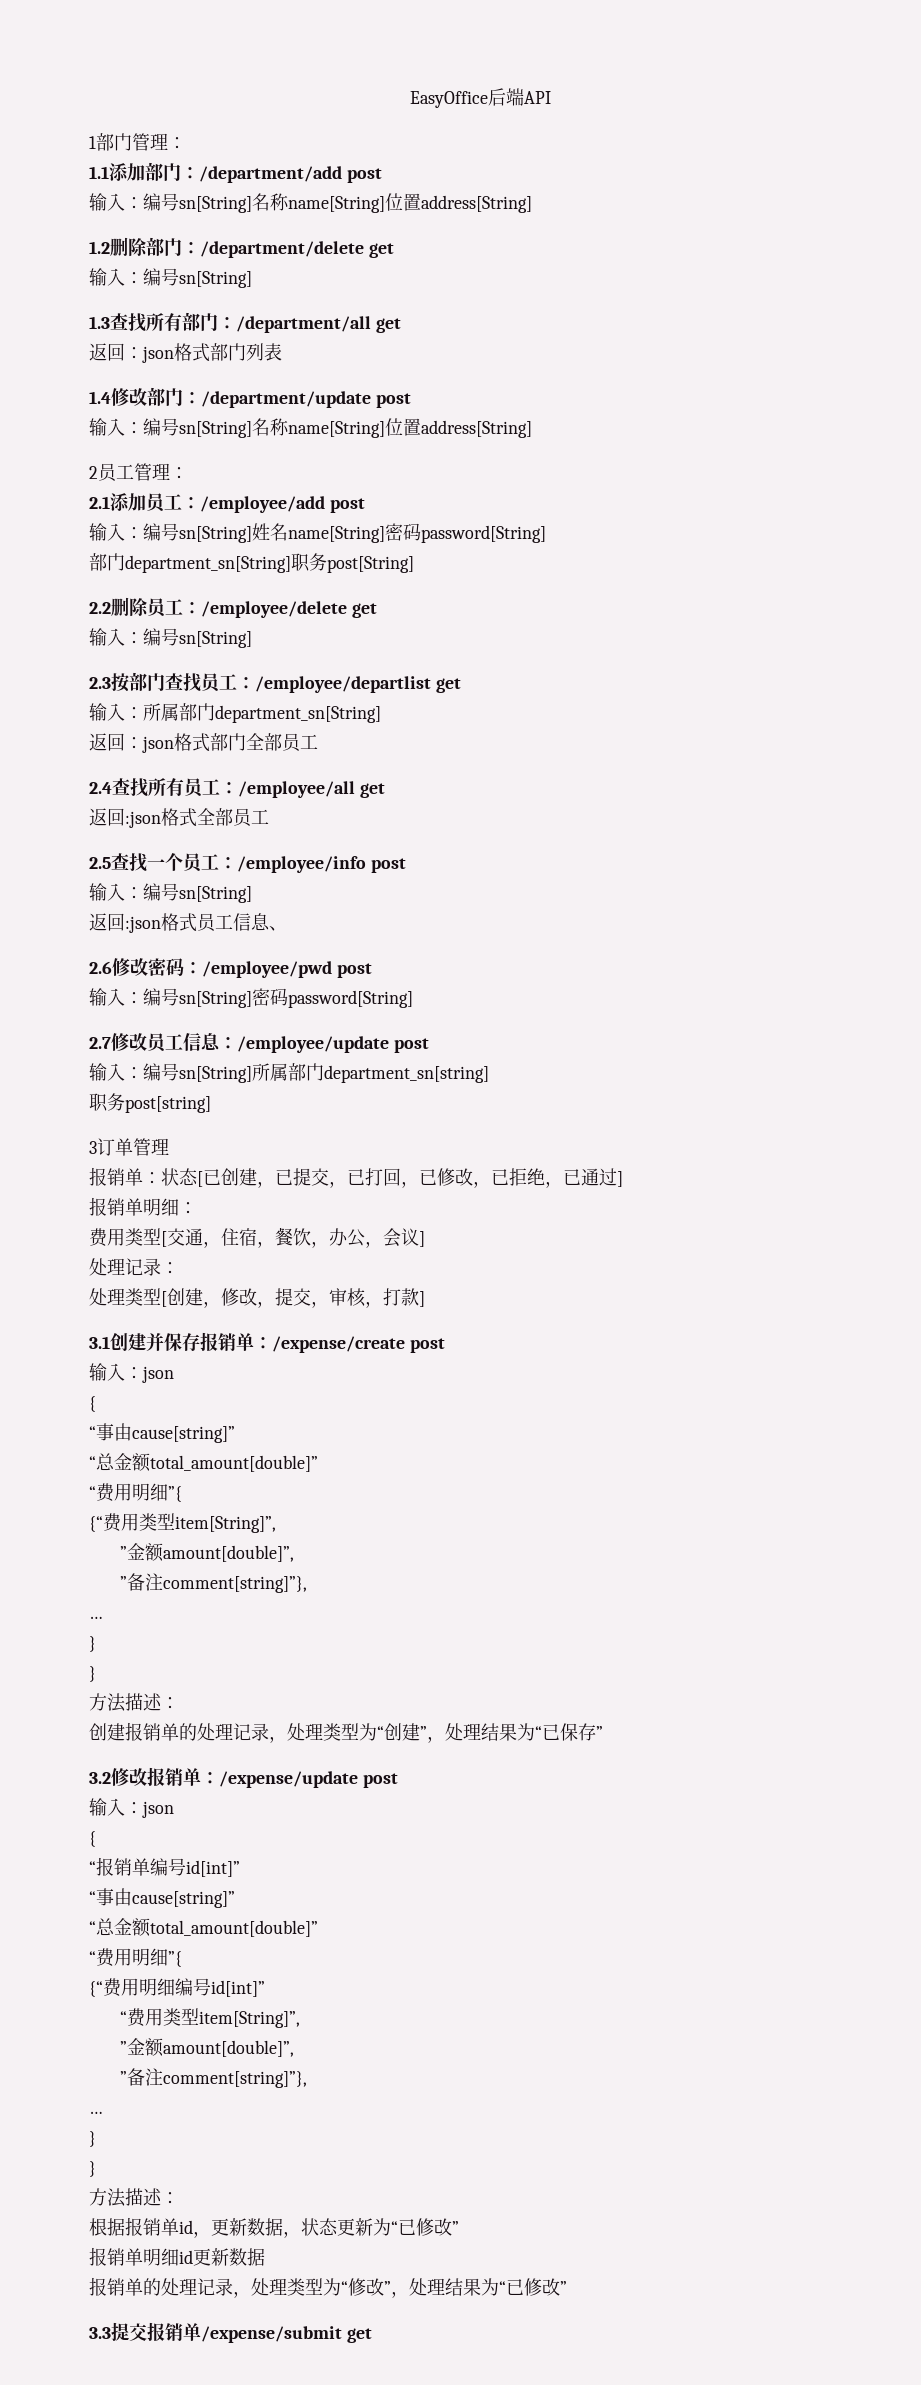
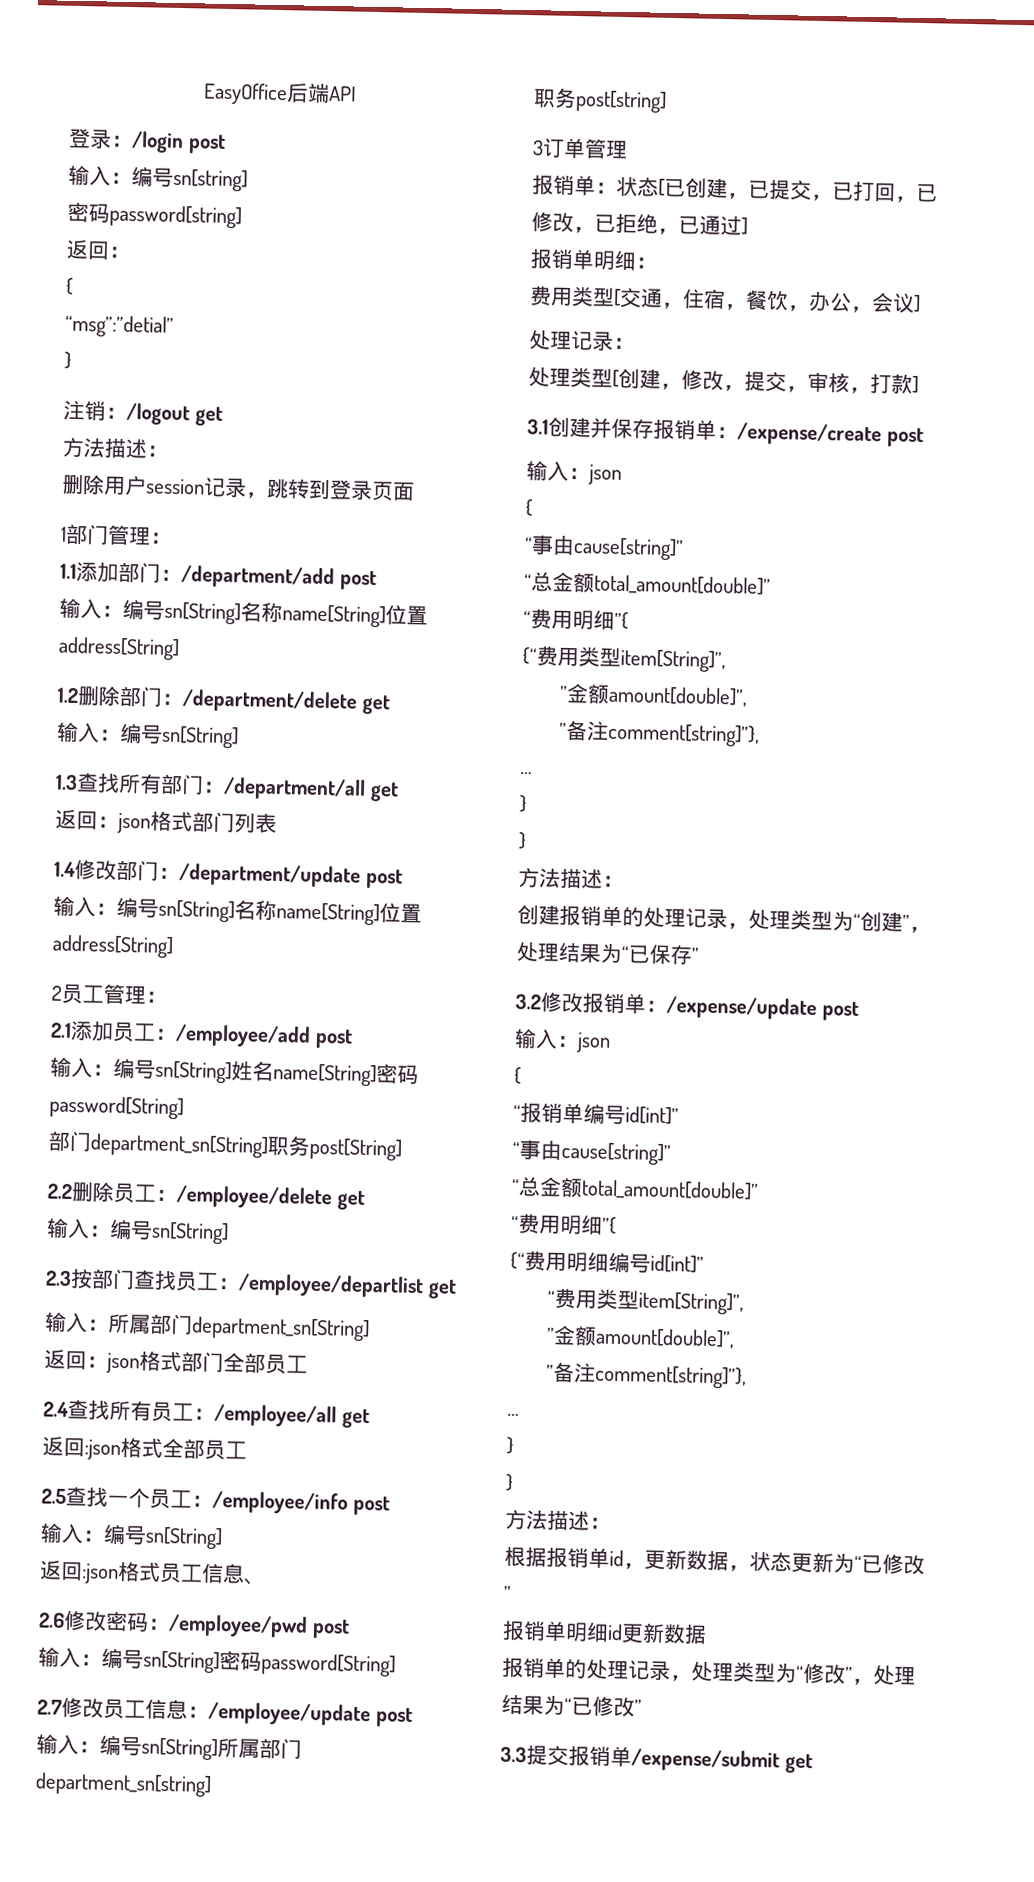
(551, 97) none -> [68,128,226,154] [68,164,248,192] [67,201,242,229] [66,239,130,260] [65,277,74,295] [65,314,174,338] [64,351,72,369] [63,400,223,426] [62,436,168,459] [61,474,415,501] // 登录：/login post // 输入：编号sn[string] // 密码password[string] // 返回： // { // “msg”:”detial” // } // 注销：/logout get // 方法描述： // 删除用户session记录，跳转到登录页面

